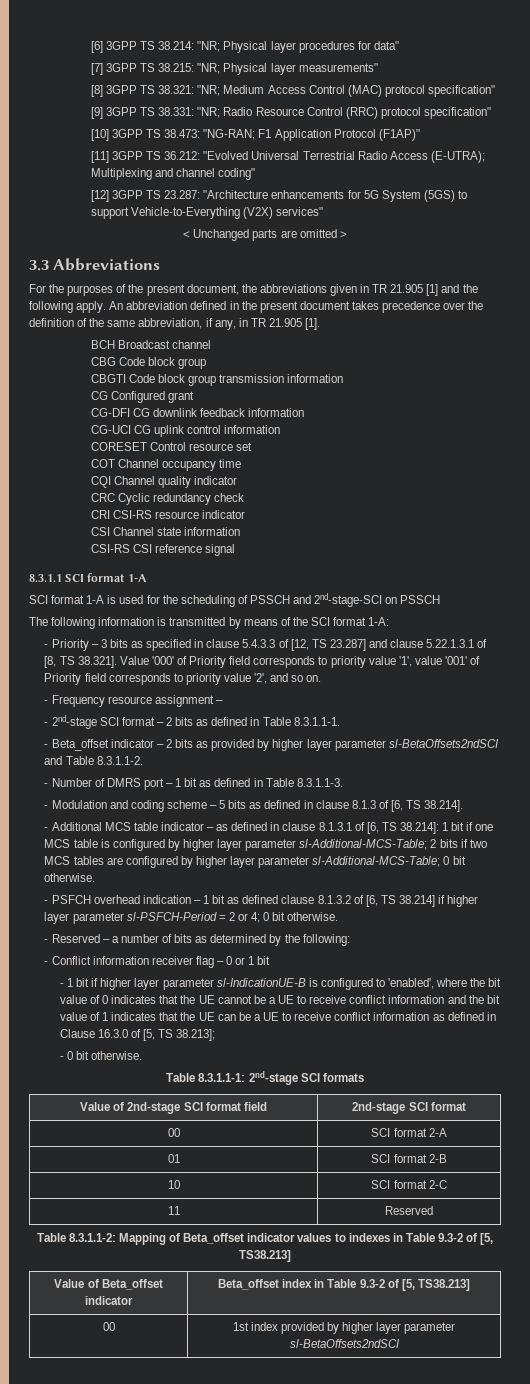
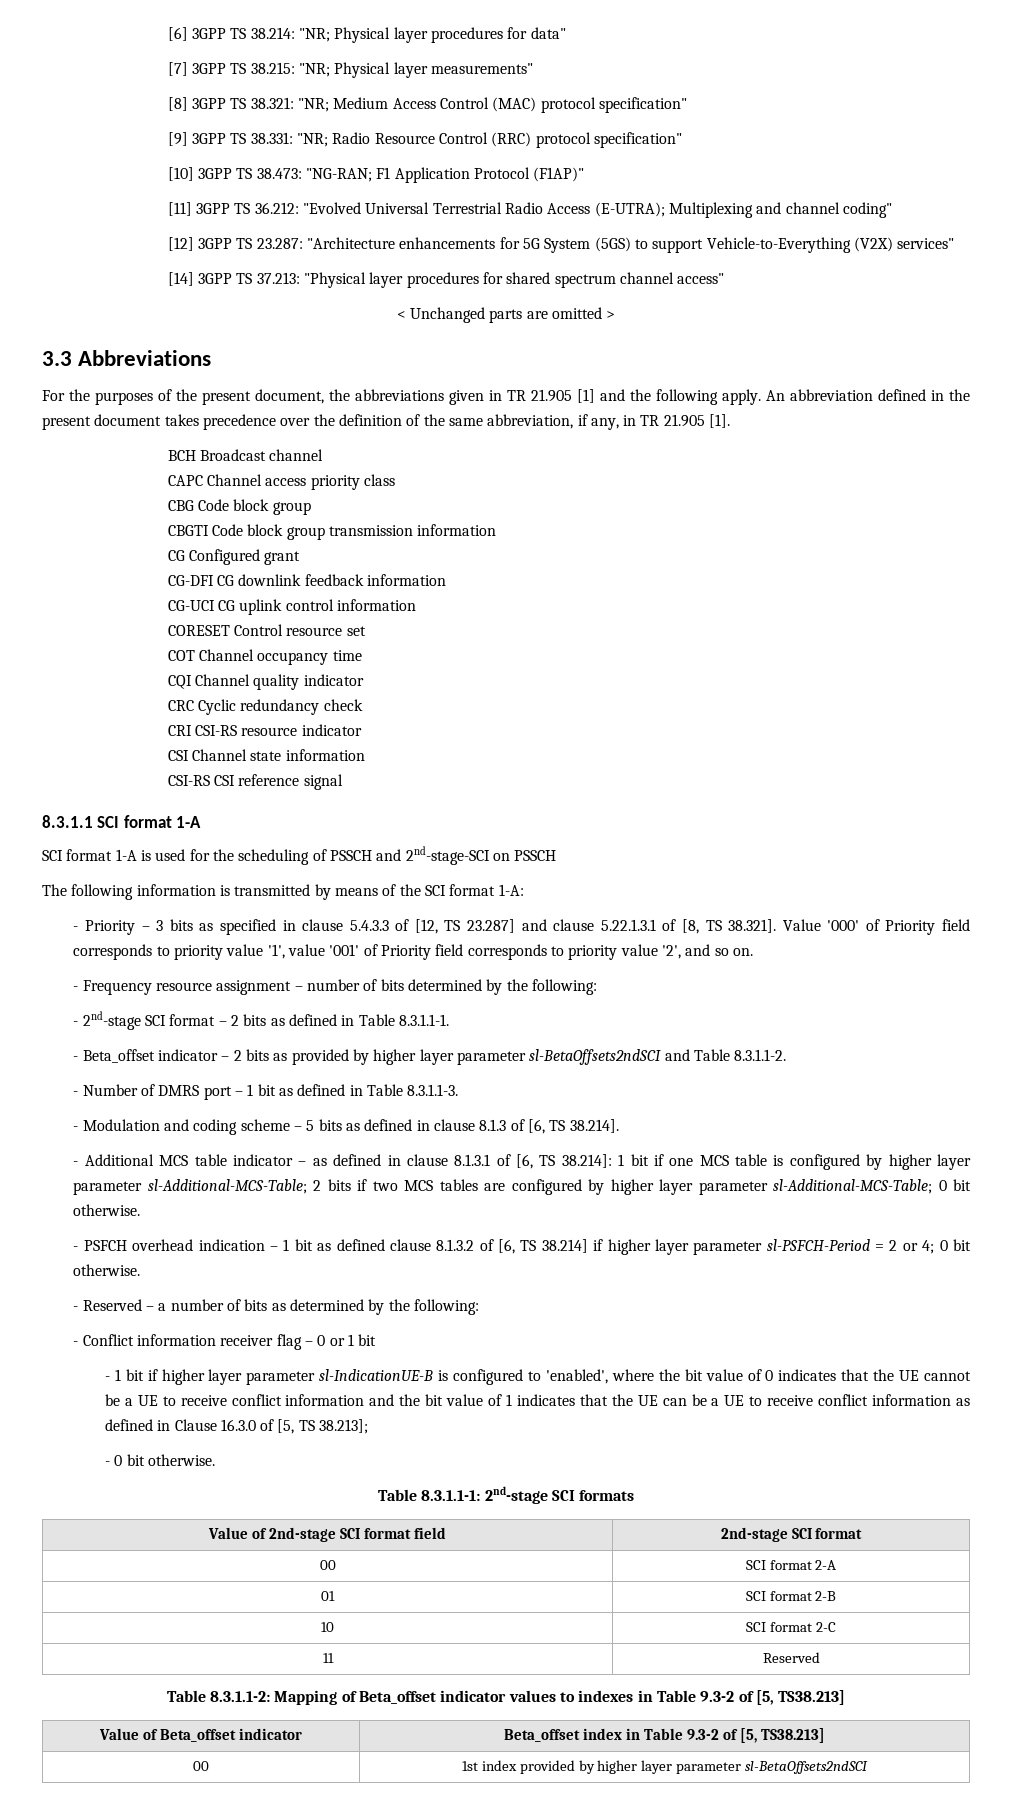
(324, 211) none -> [167,272,725,288] // [14] 3GPP TS 37.213: "Physical layer procedures for shared spectrum channel access"
(212, 344) none -> [167,474,396,490] // CAPC Channel access priority class
(223, 702) none -> [307,979,597,995] number of bits determined by the following:

